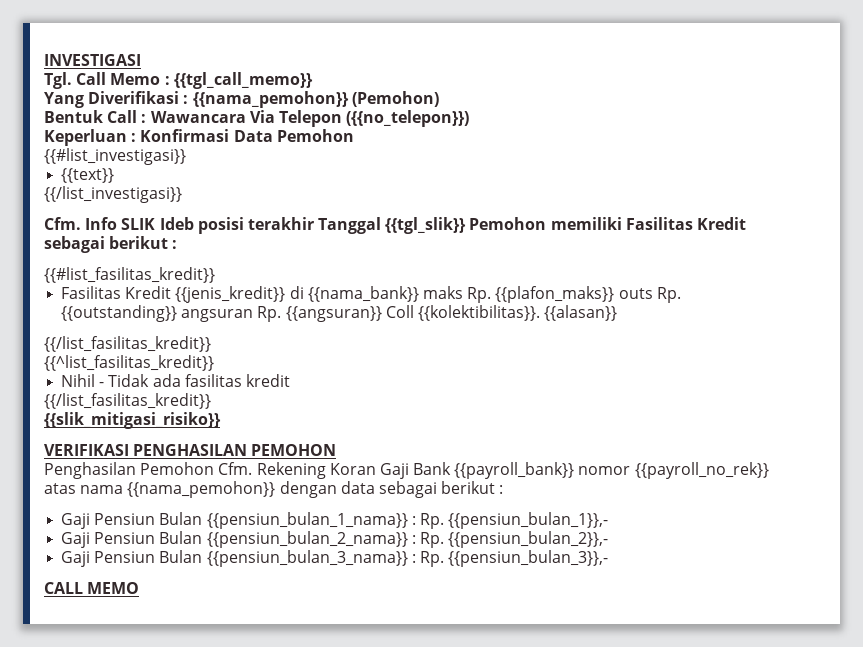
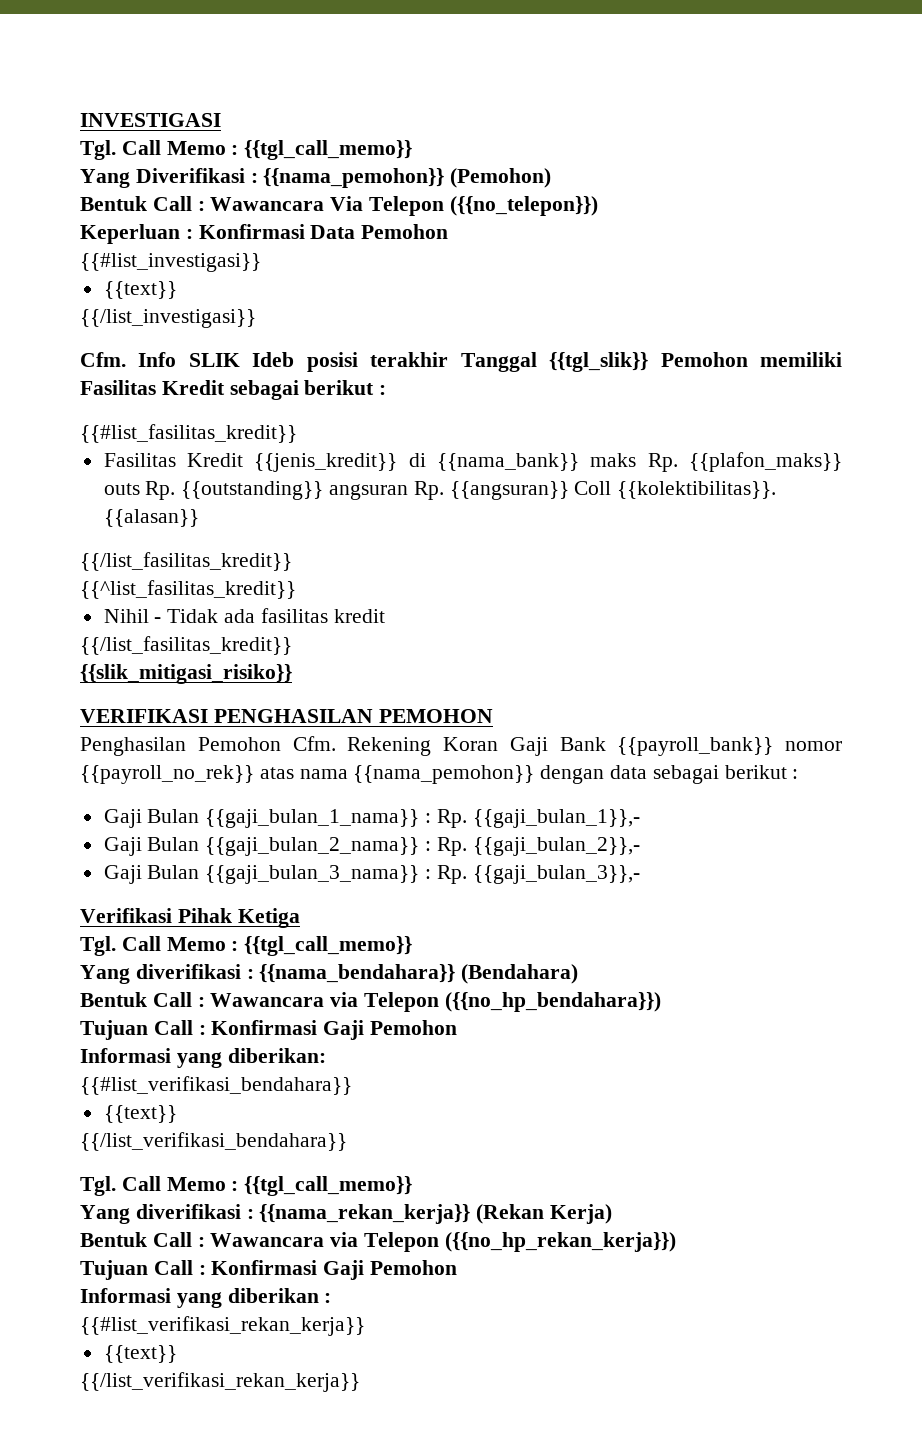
[94,512,609,529] [61,531,609,548] [61,550,609,567] [44,582,140,594] Pensiun Bulan {{pensiun_bulan_1_nama}} : Rp. {{pensiun_bulan_1}},- // Gaji Pensiun Bulan {{pensiun_bulan_2_nama}} : Rp. {{pensiun_bulan_2}},- // Gaji Pensiun Bulan {{pensiun_bulan_3_nama}} : Rp. {{pensiun_bulan_3}},- // CALL MEMO -> [147,809,640,828] [103,837,640,856] [103,865,640,884] [80,908,300,928] [80,936,413,956] [80,964,579,984] [80,992,661,1012] [80,1020,458,1040] [80,1048,326,1068] [80,1076,352,1095] [103,1105,177,1123] [80,1132,347,1151] [80,1176,413,1196] [80,1204,613,1224] [80,1232,676,1252] [80,1260,458,1280] [80,1288,332,1308] [80,1316,365,1336] [103,1345,177,1363] [80,1372,360,1392] Bulan {{gaji_bulan_1_nama}} : Rp. {{gaji_bulan_1}},- // Gaji Bulan {{gaji_bulan_2_nama}} : Rp. {{gaji_bulan_2}},- // Gaji Bulan {{gaji_bulan_3_nama}} : Rp. {{gaji_bulan_3}},- // Verifikasi Pihak Ketiga // Tgl. Call Memo : {{tgl_call_memo}} // Yang diverifikasi : {{nama_bendahara}} (Bendahara) // Bentuk Call : Wawancara via Telepon ({{no_hp_bendahara}}) // Tujuan Call : Konfirmasi Gaji Pemohon // Informasi yang diberikan: // {{#list_verifikasi_bendahara}} // {{text}} // {{/list_verifikasi_bendahara}} // Tgl. Call Memo : {{tgl_call_memo}} // Yang diverifikasi : {{nama_rekan_kerja}} (Rekan Kerja) // Bentuk Call : Wawancara via Telepon ({{no_hp_rekan_kerja}}) // Tujuan Call : Konfirmasi Gaji Pemohon // Informasi yang diberikan : // {{#list_verifikasi_rekan_kerja}} // {{text}} // {{/list_verifikasi_rekan_kerja}}

